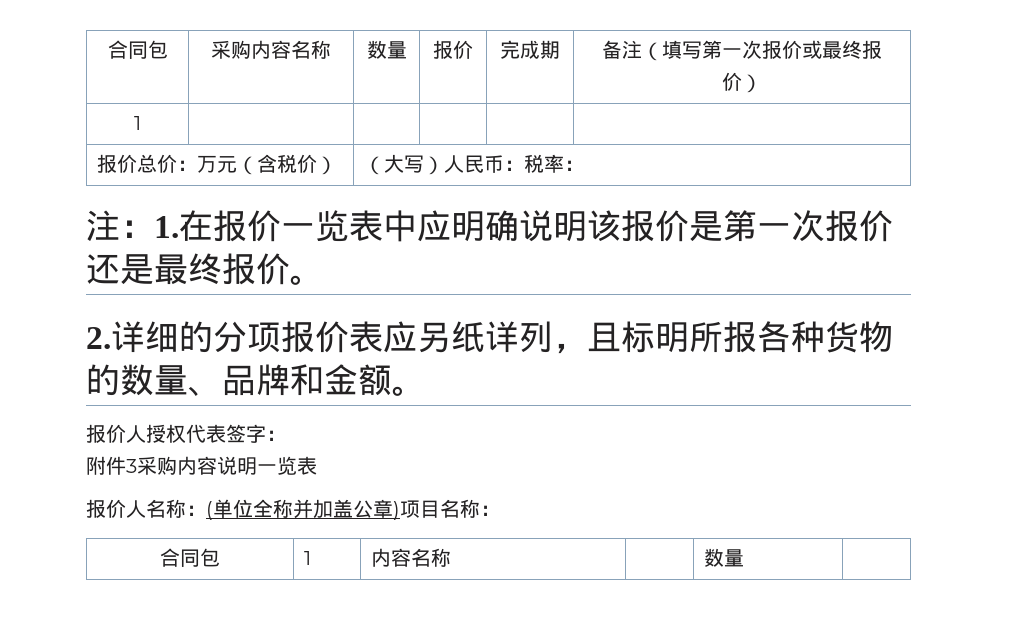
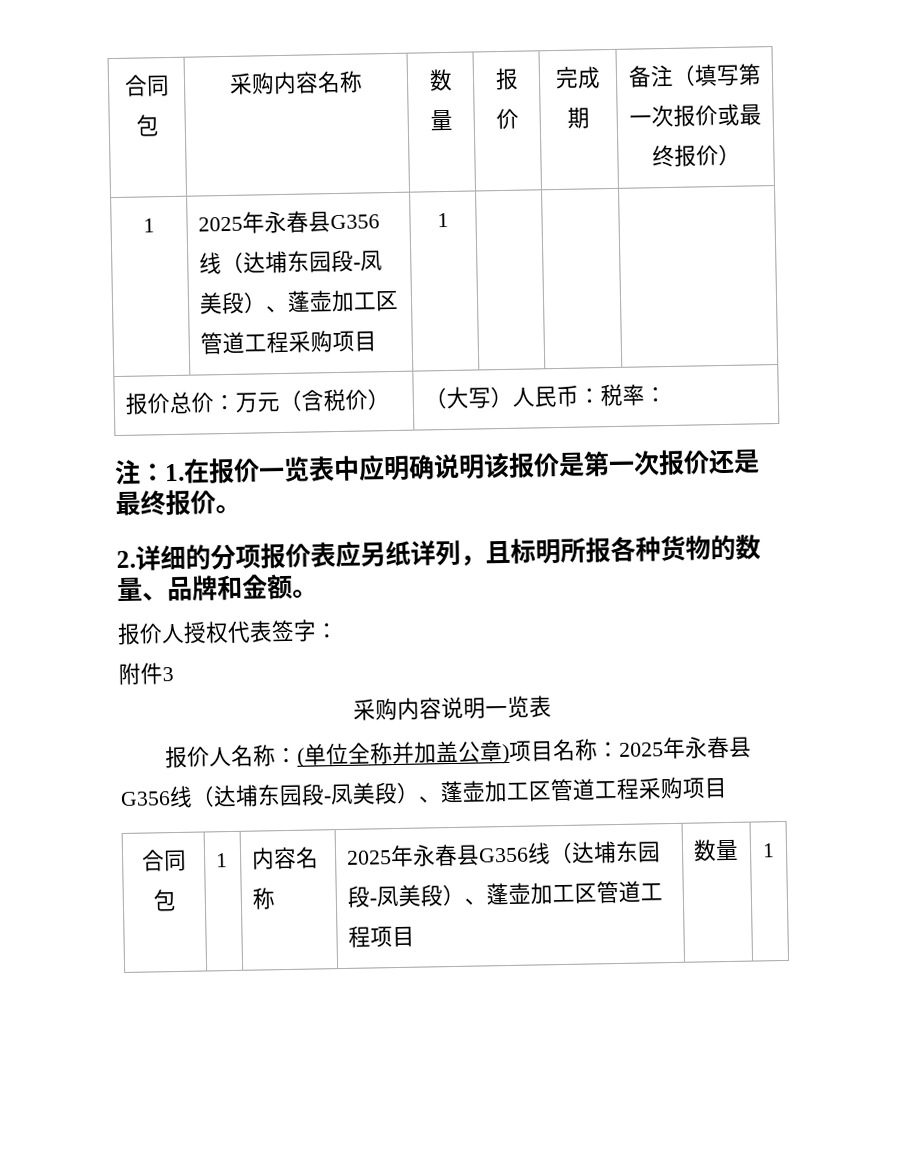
(141, 123) | -> [197,210,380,234] [198,249,383,275] [198,289,399,315] [199,330,377,355] [437,212,449,228] 2025年永春县G356线（达埔东园段-凤美段）、蓬壶加工区管道工程采购项目 | 1
(137, 466) none -> (174, 674) //
(500, 510) none -> [618,735,752,760] [120,776,728,809] 2025年永春县G356线（达埔东园段-凤美段）、蓬壶加工区管道工程采购项目
[703,548,744,567] | 数量 | -> [345,840,661,868] [346,880,663,908] [347,925,415,948] [692,839,739,862] [762,843,775,858] 2025年永春县G356线（达埔东园段-凤美段）、蓬壶加工区管道工程项目 | 数量 | 1

